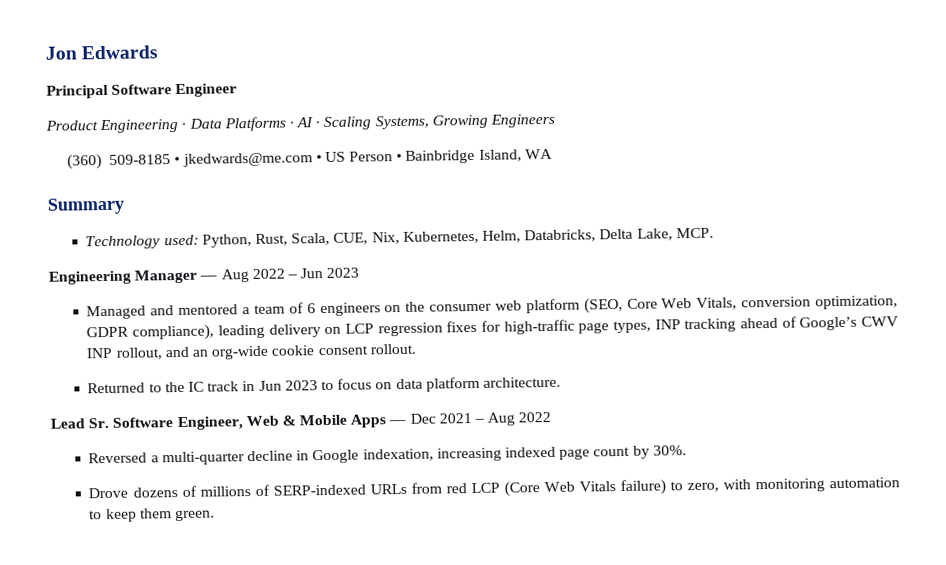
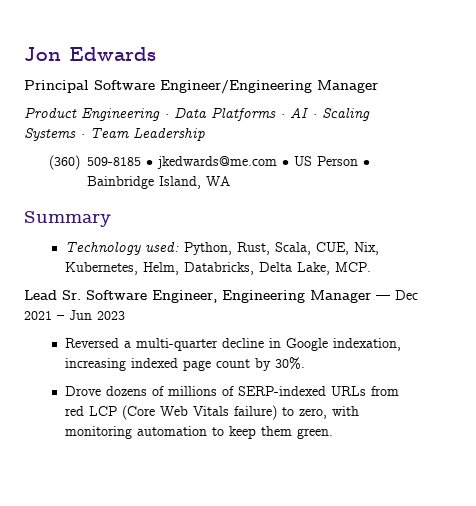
[175,83,238,98] Engineer -> [160,80,378,94] Engineer/Engineering Manager
[374,113,556,130] Systems, Growing Engineers -> [24,127,205,141] Systems · Team Leadership
[48,267,360,285] [86,295,899,320] [86,316,900,341] [86,343,416,360] [87,376,561,394] // Engineering Manager — Aug 2022 – Jun 2023 // Managed and mentored a team of 6 engineers on the consumer web platform (SEO, Core Web Vitals, conversion optimization, GDPR compliance), leading delivery on LCP regression fixes for high-traffic page types, INP tracking ahead of Google’s CWV INP rollout, and an org-wide cookie consent rollout. // Returned to the IC track in Jun 2023 to focus on data platform architecture. -> (371, 267) none
[245,414,387,428] Web & Mobile Apps -> [222,290,371,303] Engineering Manager
[487,411,552,426] Aug 2022 -> [69,310,125,320] Jun 2023

